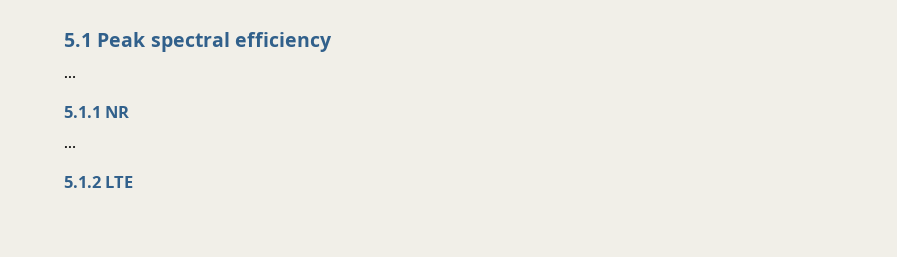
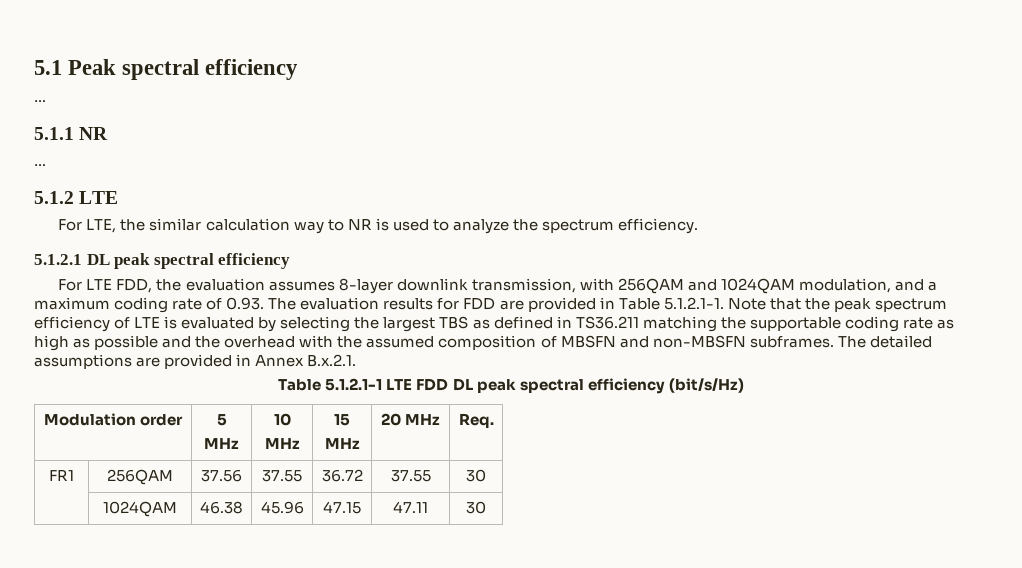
(134, 182) none -> [58,218,699,234] [34,253,291,269] [58,278,938,294] [34,297,947,313] [34,316,954,332] [34,335,932,351] [34,354,357,369] [278,378,744,394] [43,413,184,426] [216,414,227,426] [204,438,239,449] [273,413,291,426] [264,438,300,449] [334,414,350,426] [324,438,360,449] [380,413,441,426] [458,413,494,428] [49,470,74,481] [107,469,173,485] [201,469,242,482] [262,470,302,482] [321,469,363,482] [390,470,431,482] [466,469,486,482] [103,501,177,517] [200,501,243,514] [260,501,304,514] [323,501,361,514] [393,501,428,513] [466,501,486,514] // For LTE, the similar calculation way to NR is used to analyze the spectrum efficiency. // 5.1.2.1 DL peak spectral efficiency // For LTE FDD, the evaluation assumes 8-layer downlink transmission, with 256QAM and 1024QAM modulation, and a maximum coding rate of 0.93. The evaluation results for FDD are provided in Table 5.1.2.1-1. Note that the peak spectrum efficiency of LTE is evaluated by selecting the largest TBS as defined in TS36.211 matching the supportable coding rate as high as possible and the overhead with the assumed composition of MBSFN and non-MBSFN subframes. The detailed assumptions are provided in Annex B.x.2.1. // Table 5.1.2.1-1 LTE FDD DL peak spectral efficiency (bit/s/Hz) // Modulation order | 5 // MHz | 10 // MHz | 15 // MHz | 20 MHz | Req. // FR1 | 256QAM | 37.56 | 37.55 | 36.72 | 37.55 | 30 // | 1024QAM | 46.38 | 45.96 | 47.15 | 47.11 | 30

